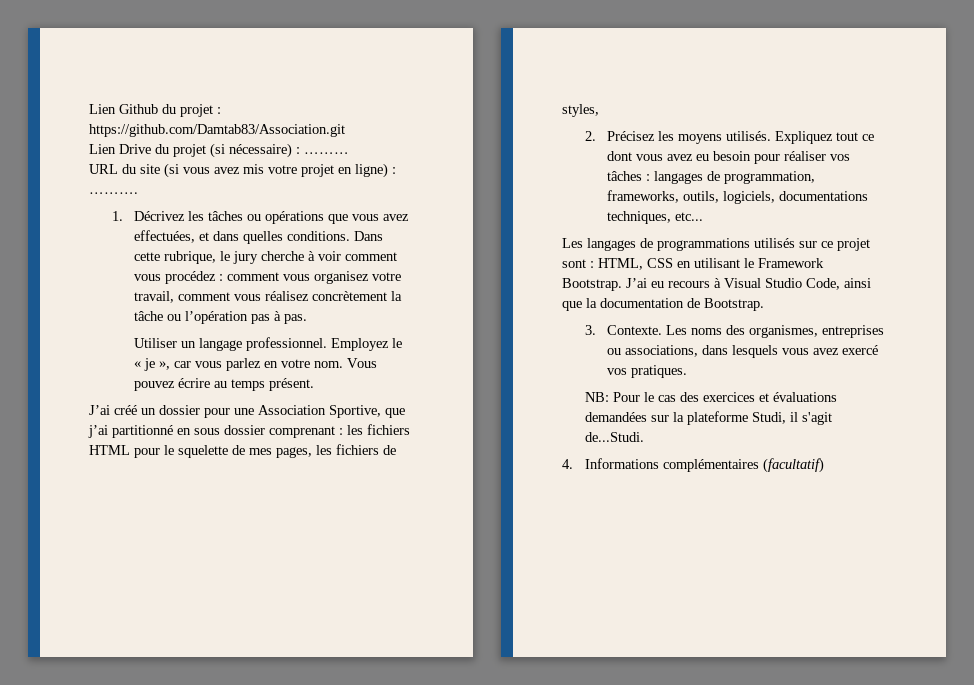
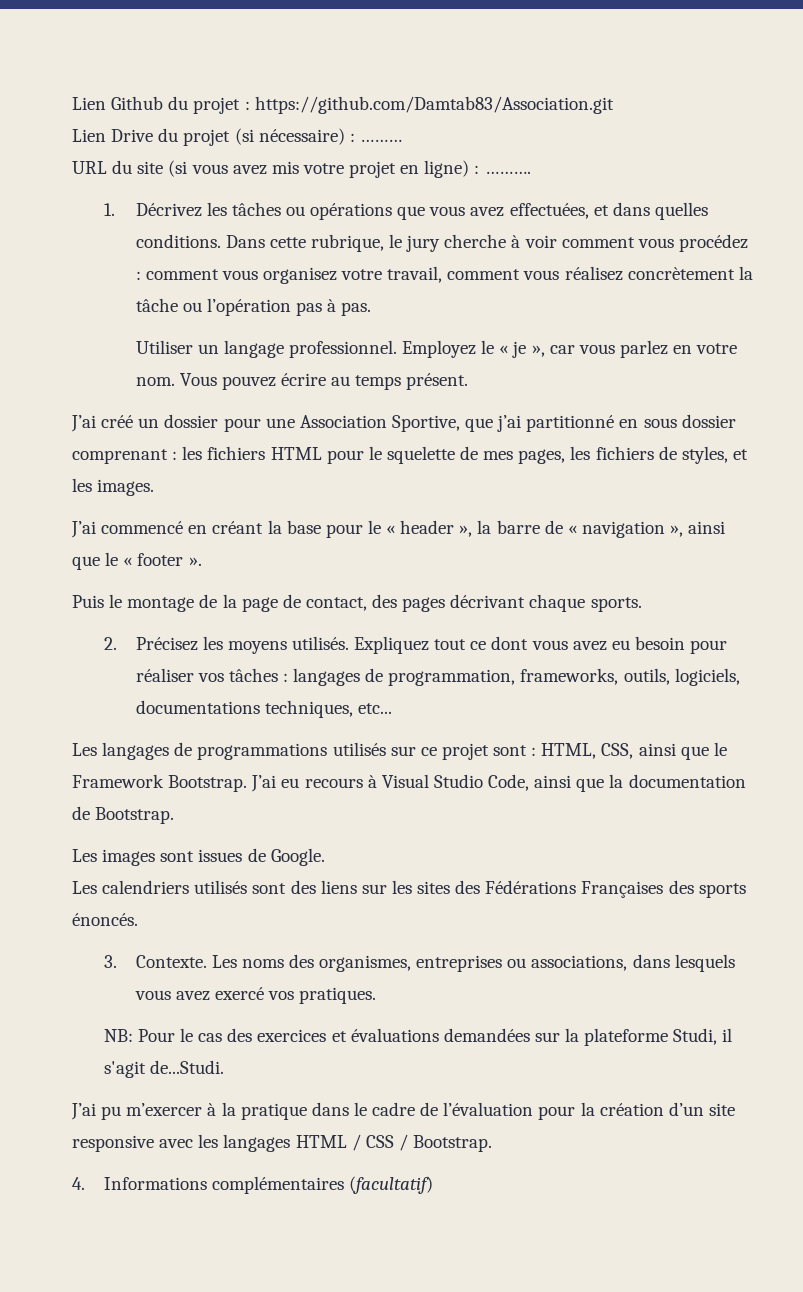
(599, 110) none -> [732,449,748,460] [72,478,155,496] [71,520,726,538] [72,552,202,570] [72,594,642,612] et les images. // J’ai commencé en créant la base pour le « header », la barre de « navigation », ainsi que le « footer ». // Puis le montage de la page de contact, des pages décrivant chaque sports.
[647,258,740,268] CSS en utilisant -> [601,743,709,760] CSS, ainsi que
(764, 304) none -> [72,848,325,866] [72,880,746,898] [72,913,138,926] // Les images sont issues de Google. // Les calendriers utilisés sont des liens sur les sites des Fédérations Françaises des sports énoncés.
(644, 437) none -> [71,1102,735,1120] [72,1134,493,1152] // J’ai pu m’exercer à la pratique dans le cadre de l’évaluation pour la création d’un site responsive avec les langages HTML / CSS / Bootstrap.

